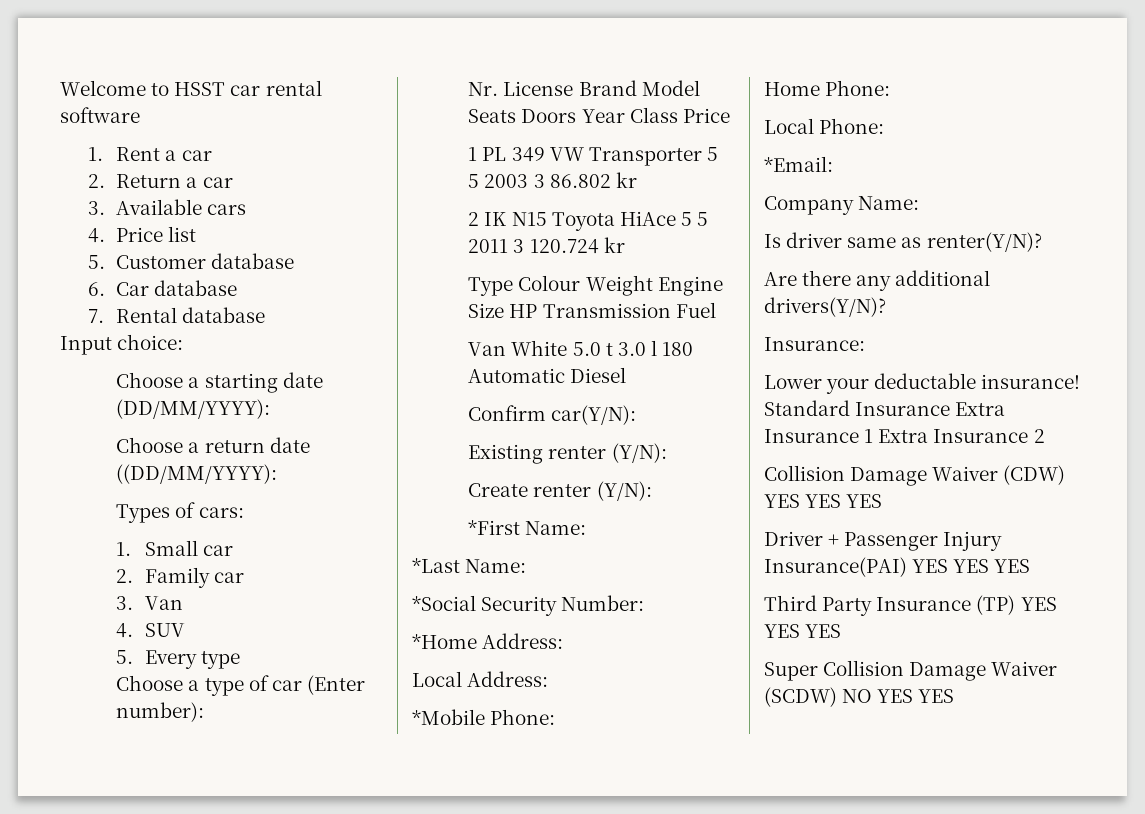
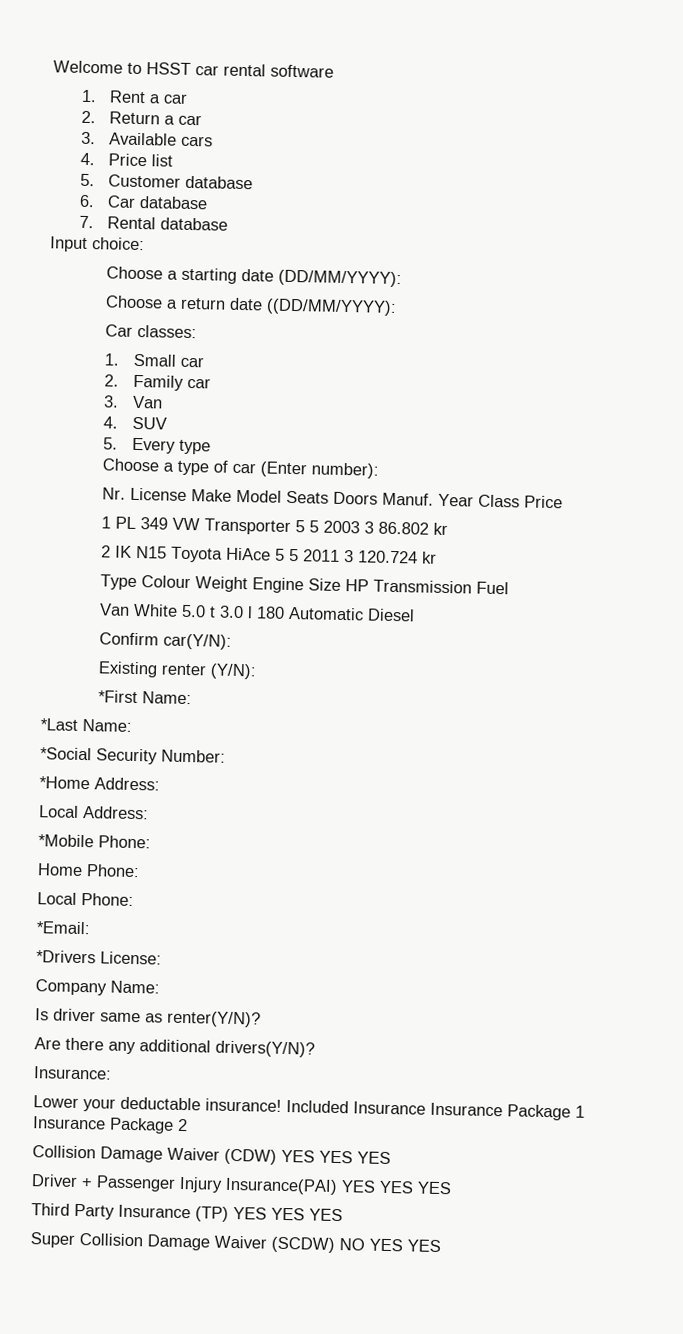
[116,502,244,523] Types of cars: -> [105,324,198,339] Car classes:
[578,80,637,96] Brand -> [191,489,233,502] Make
(577, 116) none -> [382,492,435,506] Manuf.
[468,481,652,501] // Create renter (Y/N): -> (258, 671) none
(833, 164) none -> [36,950,162,965] // *Drivers License:
[764,400,1006,416] [764,429,1029,443] Standard Insurance Extra Insurance 1 Extra Insurance -> [286,1100,585,1121] [33,1116,174,1134] Included Insurance Insurance Package 1 Insurance Package

